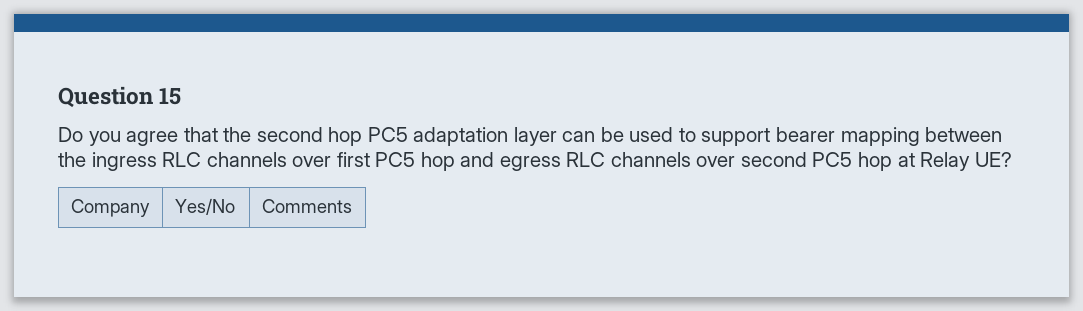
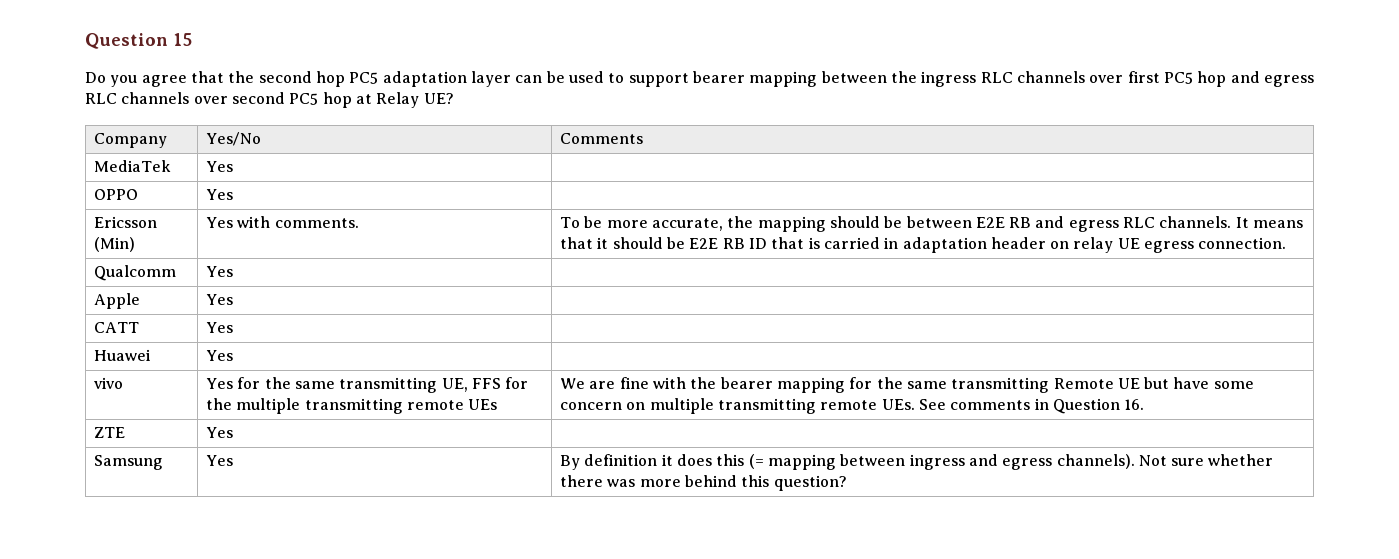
(352, 206) none -> [93,160,171,172] [205,161,233,172] [93,189,138,200] [205,189,233,200] [93,216,157,228] [93,237,135,252] [205,216,359,228] [559,216,1304,232] [559,237,1287,253] [93,265,176,281] [205,266,233,277] [93,293,140,309] [205,294,233,305] [93,322,139,333] [205,322,233,333] [93,349,151,361] [205,350,233,361] [93,377,123,389] [205,377,529,393] [205,398,498,414] [559,377,1254,393] [559,398,1145,414] [93,427,125,438] [205,427,233,438] [93,455,163,470] [205,455,233,466] [559,454,1274,470] [559,475,847,491] // MediaTek | Yes | // OPPO | Yes | // Ericsson (Min) | Yes with comments. | To be more accurate, the mapping should be between E2E RB and egress RLC channels. It means that it should be E2E RB ID that is carried in adaptation header on relay UE egress connection. // Qualcomm | Yes | // Apple | Yes | // CATT | Yes | // Huawei | Yes | // vivo | Yes for the same transmitting UE, FFS for the multiple transmitting remote UEs | We are fine with the bearer mapping for the same transmitting Remote UE but have some concern on multiple transmitting remote UEs. See comments in Question 16. // ZTE | Yes | // Samsung | Yes | By definition it does this (= mapping between ingress and egress channels). Not sure whether there was more behind this question?

